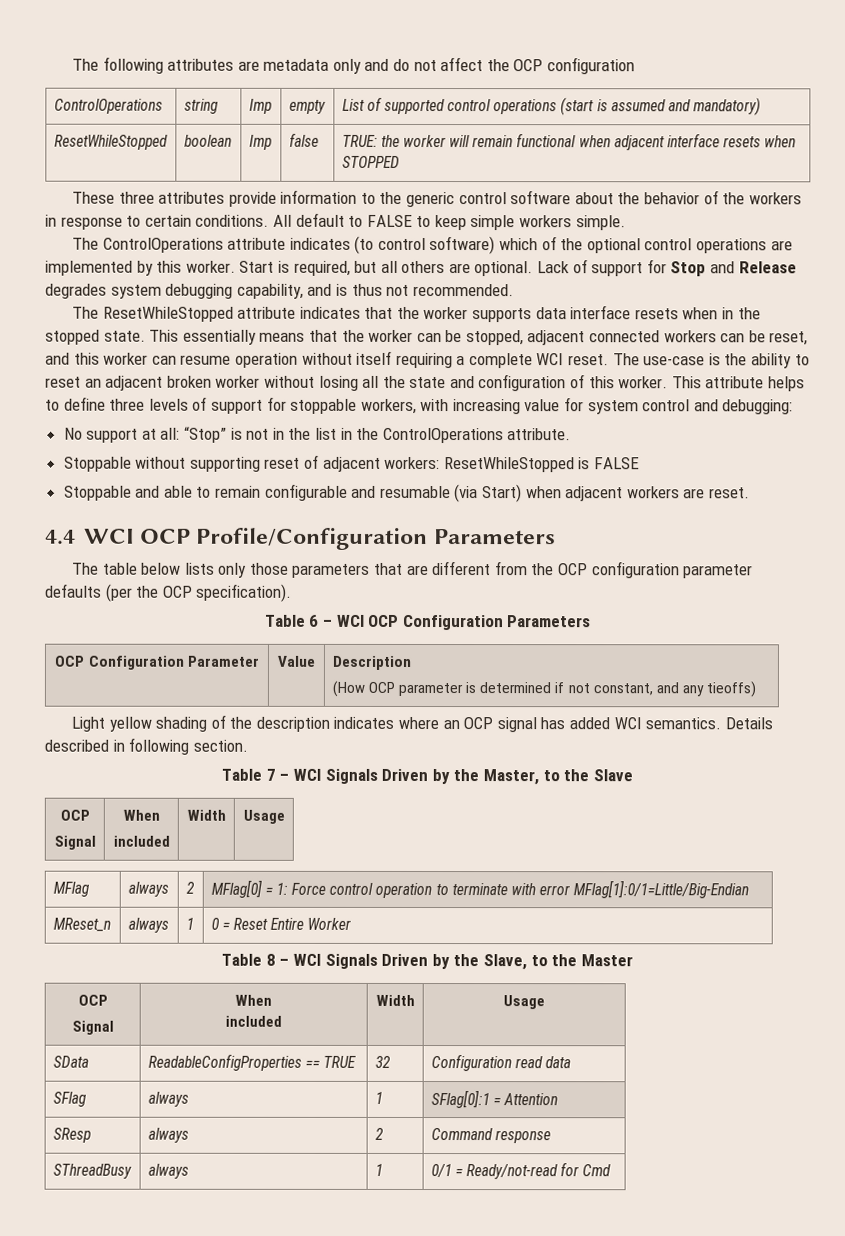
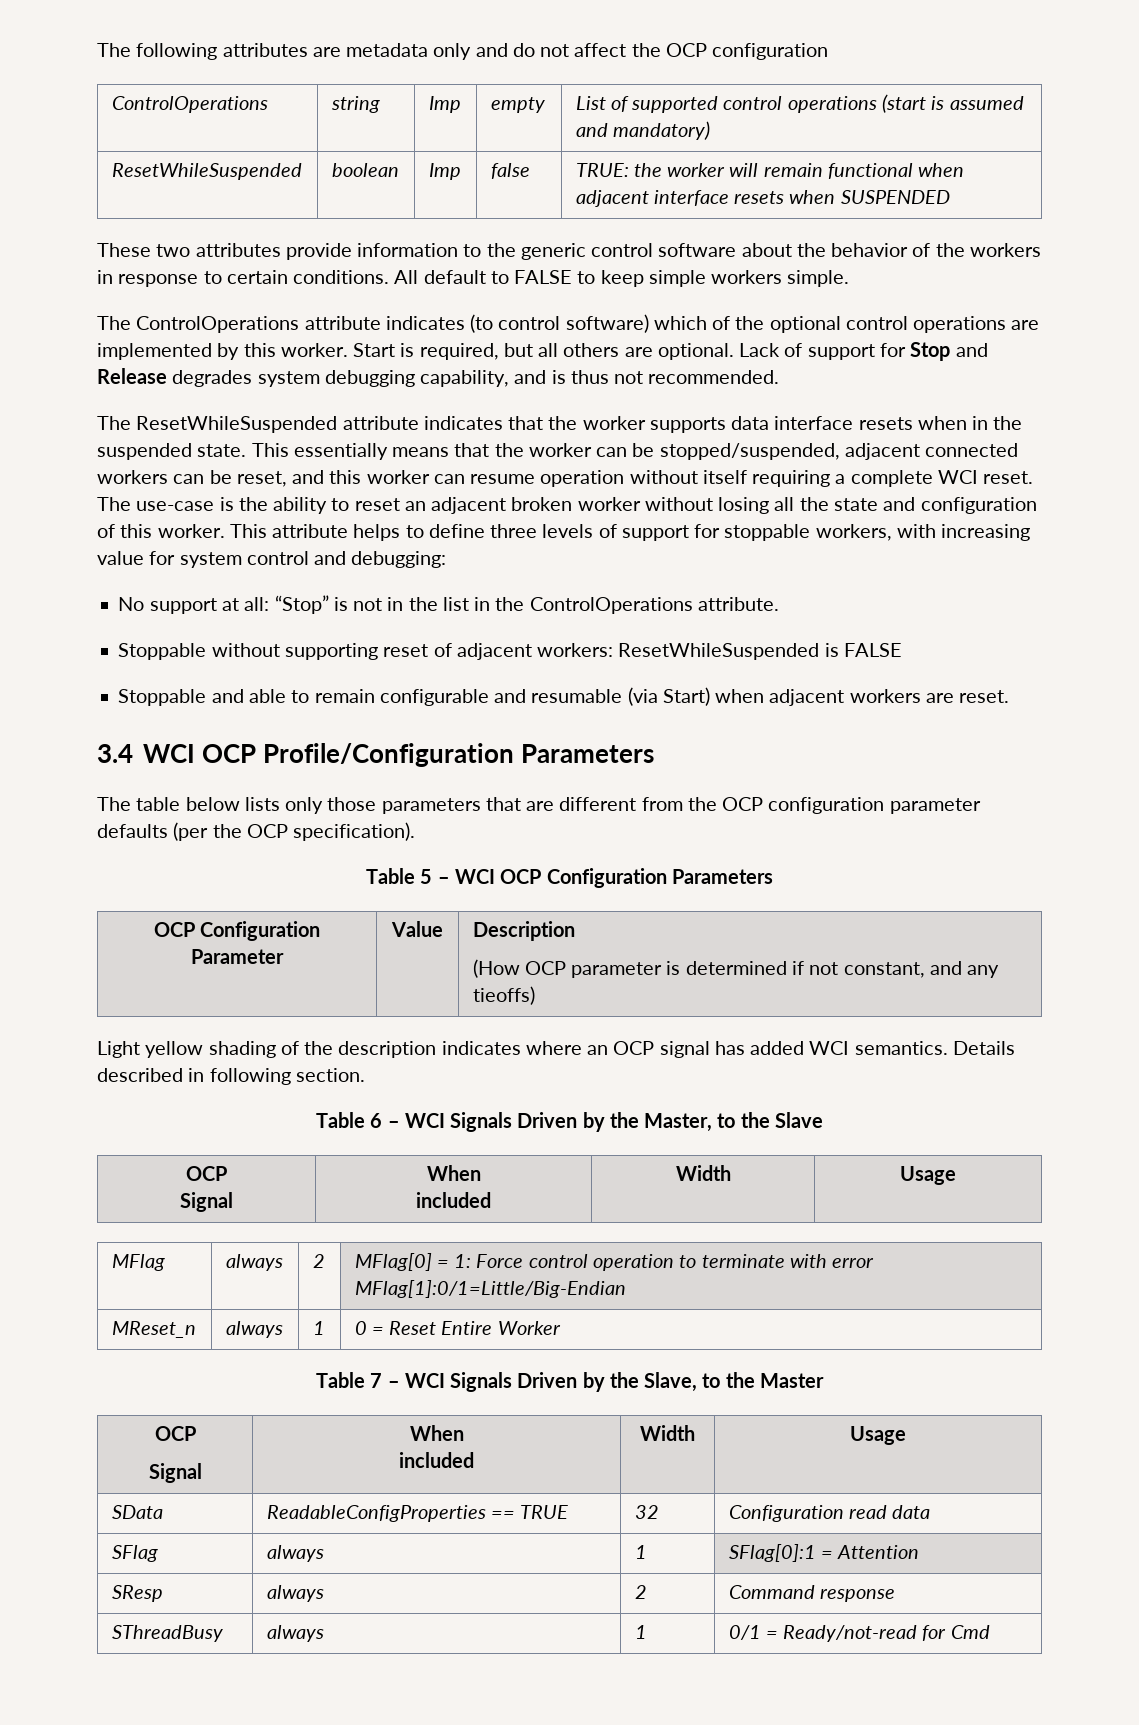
[53,134,168,150] ResetWhileStopped -> [111,163,302,180] ResetWhileSuspended
[341,155,400,168] STOPPED -> [840,190,950,204] SUSPENDED
[118,191,155,204] three -> [156,244,191,257] two
[102,306,234,322] ResetWhileStopped -> [136,416,338,433] ResetWhileSuspended
[45,329,100,345] stopped -> [97,443,192,460] suspended
[465,330,524,346] stopped, -> [659,443,840,460] stopped/suspended,
[443,457,575,473] ResetWhileStopped -> [618,643,820,660] ResetWhileSuspended
[45,529,76,545] 4.4 -> [97,744,133,763] 3.4
[308,614,320,627] 6 -> [420,869,433,884] 5
[265,768,276,781] 7 -> [370,1113,383,1128] 6
[265,953,276,966] 8 -> [370,1373,383,1388] 7

